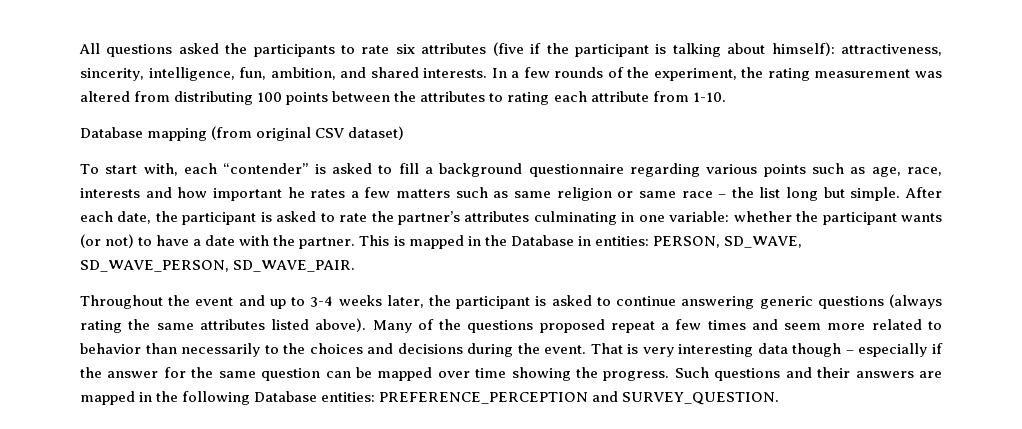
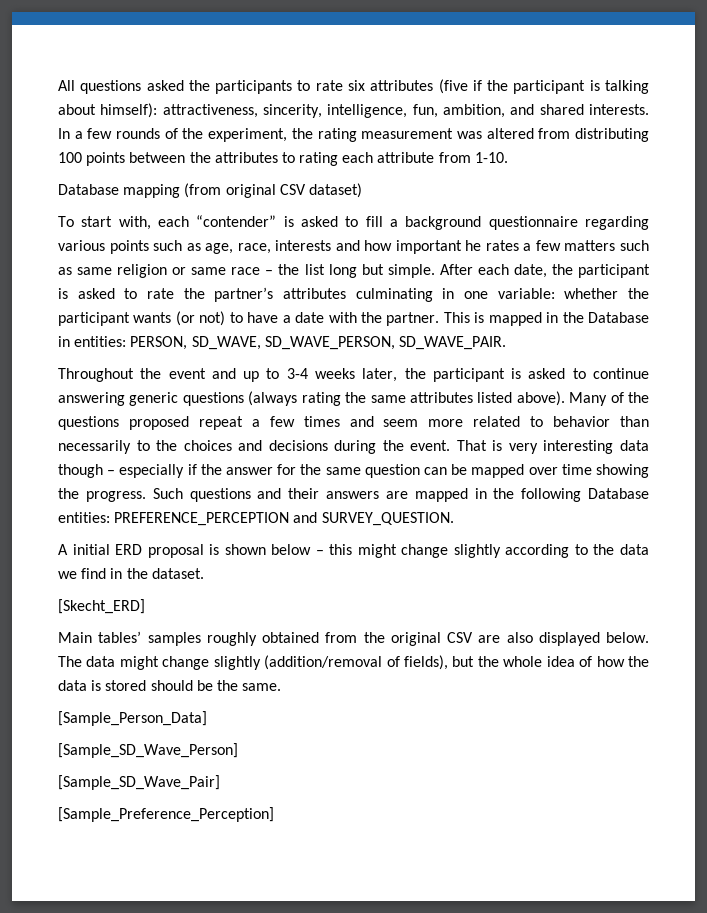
(780, 398) none -> [58,544,650,558] [58,568,204,579] [58,599,145,614] [58,631,649,646] [58,655,650,670] [58,680,282,691] [58,711,207,726] [58,743,238,758] [58,775,220,790] [58,807,274,822] // A initial ERD proposal is shown below – this might change slightly according to the data we find in the dataset. // [Skecht_ERD] // Main tables’ samples roughly obtained from the original CSV are also displayed below. The data might change slightly (addition/removal of fields), but the whole idea of how the data is stored should be the same. // [Sample_Person_Data] // [Sample_SD_Wave_Person] // [Sample_SD_Wave_Pair] // [Sample_Preference_Perception]

